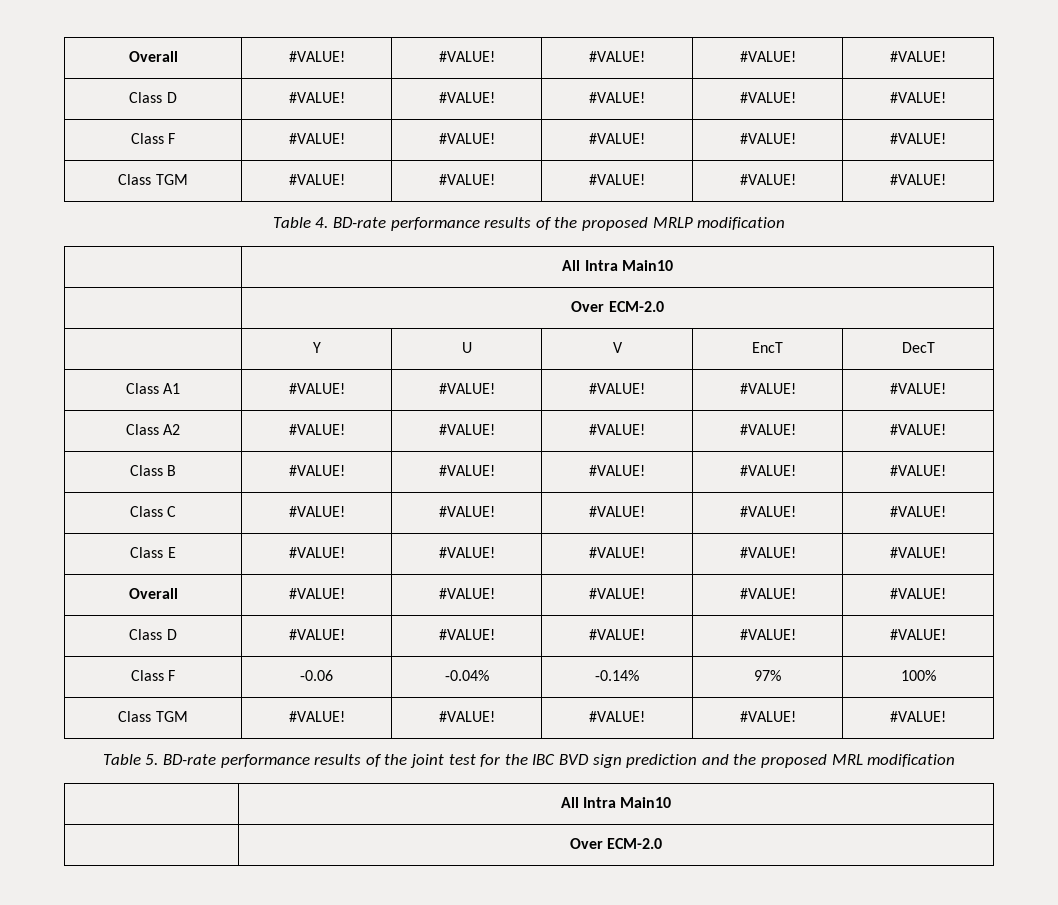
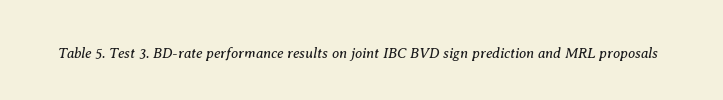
[128,51,178,62] [288,51,345,62] [438,51,495,62] [589,51,645,62] [739,51,796,62] [890,51,946,62] [129,92,177,103] [288,92,345,103] [438,92,495,103] [589,92,645,103] [739,92,796,103] [890,92,946,103] [130,133,176,144] [288,133,345,144] [438,133,495,144] [589,133,645,144] [739,133,796,144] [890,133,946,144] [118,174,188,185] [288,174,345,185] [438,174,495,185] [589,174,645,185] [739,174,796,185] [890,174,946,185] [272,217,786,231] [562,260,673,271] [571,301,664,312] [312,342,321,353] [461,342,472,353] [612,342,623,353] [752,342,783,353] [901,342,935,353] [125,383,181,394] [288,383,345,394] [438,383,495,394] [589,383,645,394] [739,383,796,394] [890,383,946,394] [125,424,181,435] [288,424,345,435] [438,424,495,435] [589,424,645,435] [739,424,796,435] [890,424,946,435] [129,465,177,476] [288,465,345,476] [438,465,495,476] [589,465,645,476] [739,465,796,476] [890,465,946,476] [129,506,177,517] [288,506,345,517] [438,506,495,517] [589,506,645,517] [739,506,796,517] [890,506,946,517] [130,547,176,558] [288,547,345,558] [438,547,495,558] [589,547,645,558] [739,547,796,558] [890,547,946,558] [128,588,178,599] [288,588,345,599] [438,588,495,599] [589,588,645,599] [739,588,796,599] [890,588,946,599] [129,629,177,640] [288,629,345,640] [438,629,495,640] [589,629,645,640] [739,629,796,640] [890,629,946,640] [130,670,176,681] [300,670,333,681] [444,670,489,681] [595,670,639,681] [754,670,781,681] [900,670,936,681] [118,711,188,722] [288,711,345,722] [438,711,495,722] [589,711,645,722] [739,711,796,722] [890,711,946,722] [102,754,528,768] Overall | #VALUE! | #VALUE! | #VALUE! | #VALUE! | #VALUE! // Class D | #VALUE! | #VALUE! | #VALUE! | #VALUE! | #VALUE! // Class F | #VALUE! | #VALUE! | #VALUE! | #VALUE! | #VALUE! // Class TGM | #VALUE! | #VALUE! | #VALUE! | #VALUE! | #VALUE! // Table 4. BD-rate performance results of the proposed MRLP modification // | All Intra Main10 // | Over ECM-2.0 // | Y | U | V | EncT | DecT // Class A1 | #VALUE! | #VALUE! | #VALUE! | #VALUE! | #VALUE! // Class A2 | #VALUE! | #VALUE! | #VALUE! | #VALUE! | #VALUE! // Class B | #VALUE! | #VALUE! | #VALUE! | #VALUE! | #VALUE! // Class C | #VALUE! | #VALUE! | #VALUE! | #VALUE! | #VALUE! // Class E | #VALUE! | #VALUE! | #VALUE! | #VALUE! | #VALUE! // Overall | #VALUE! | #VALUE! | #VALUE! | #VALUE! | #VALUE! // Class D | #VALUE! | #VALUE! | #VALUE! | #VALUE! | #VALUE! // Class F | -0.06 | -0.04% | -0.14% | 97% | 100% // Class TGM | #VALUE! | #VALUE! | #VALUE! | #VALUE! | #VALUE! // Table 5. BD-rate performance results of the joint test for the -> [58,47,379,61] Table 5. Test 3. BD-rate performance results on joint
[733,754,956,768] [560,797,672,808] [569,838,663,849] the proposed MRL modification // | All Intra Main10 // | Over ECM-2.0 -> [564,47,658,61] MRL proposals

